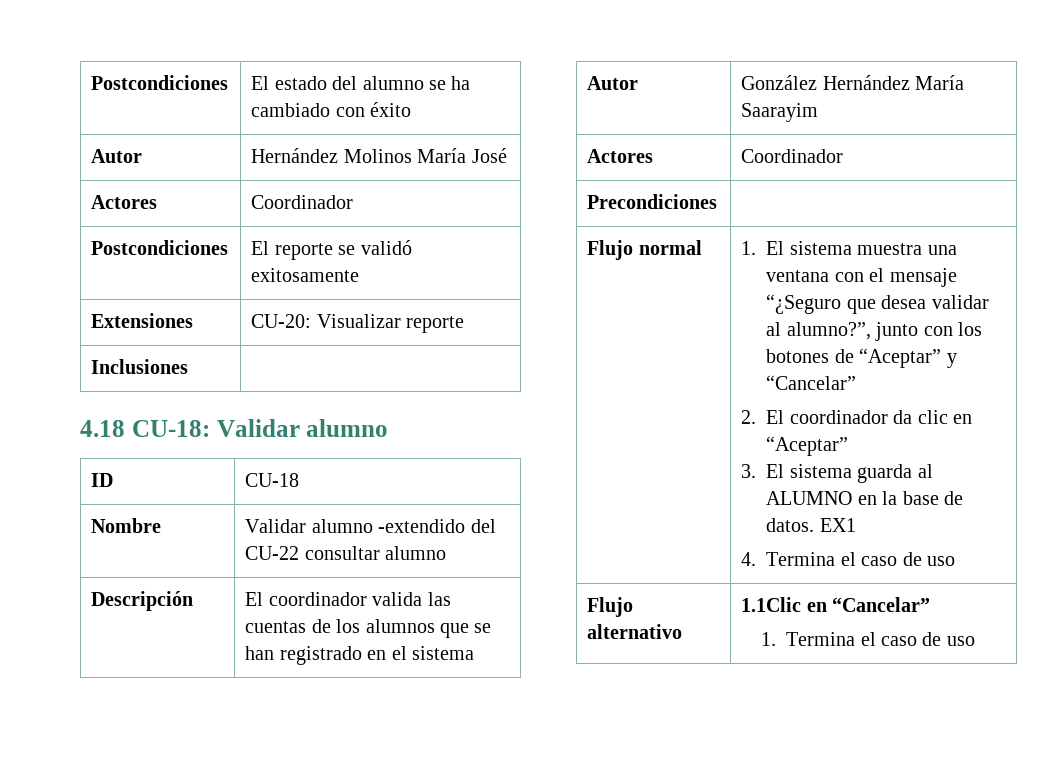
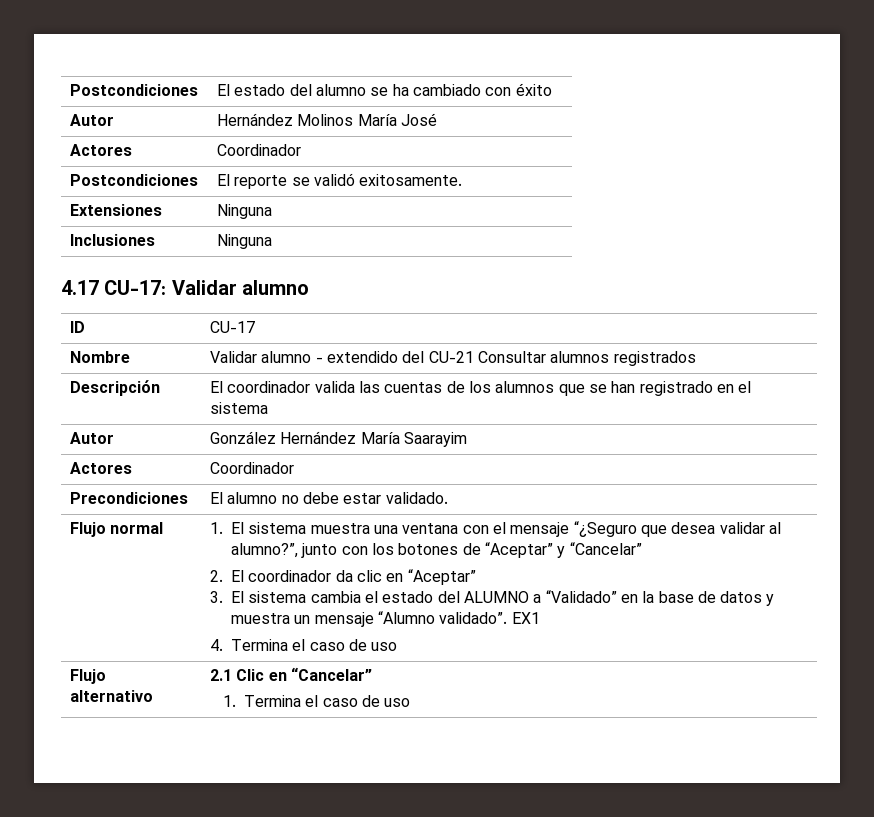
[251,268,360,282] exitosamente -> [359,174,463,186] exitosamente.
[251,314,465,333] [91,359,189,374] [80,420,210,437] CU-20: Visualizar reporte // Inclusiones | // 4.18 CU-18: -> [217,204,273,219] [70,234,156,246] [217,234,273,249] [61,280,167,295] Ninguna // Inclusiones | Ninguna // 4.17 CU-17:
[245,473,300,487] CU-18 -> [210,321,256,333] CU-17
[378,519,496,533] [245,546,447,560] -extendido del CU-22 consultar alumno -> [315,351,696,366] - extendido del CU-21 Consultar alumnos registrados
(718, 201) none -> [210,492,448,504] El alumno no debe estar validado.
[857,464,933,483] [766,491,964,505] [766,518,815,532] guarda al ALUMNO en la base de datos. -> [310,590,775,606] [231,611,508,627] cambia el estado del ALUMNO a “Validado” en la base de datos y muestra un mensaje “Alumno validado”.
[741,597,802,612] 1.1Clic -> [210,669,265,681] 2.1 Clic

